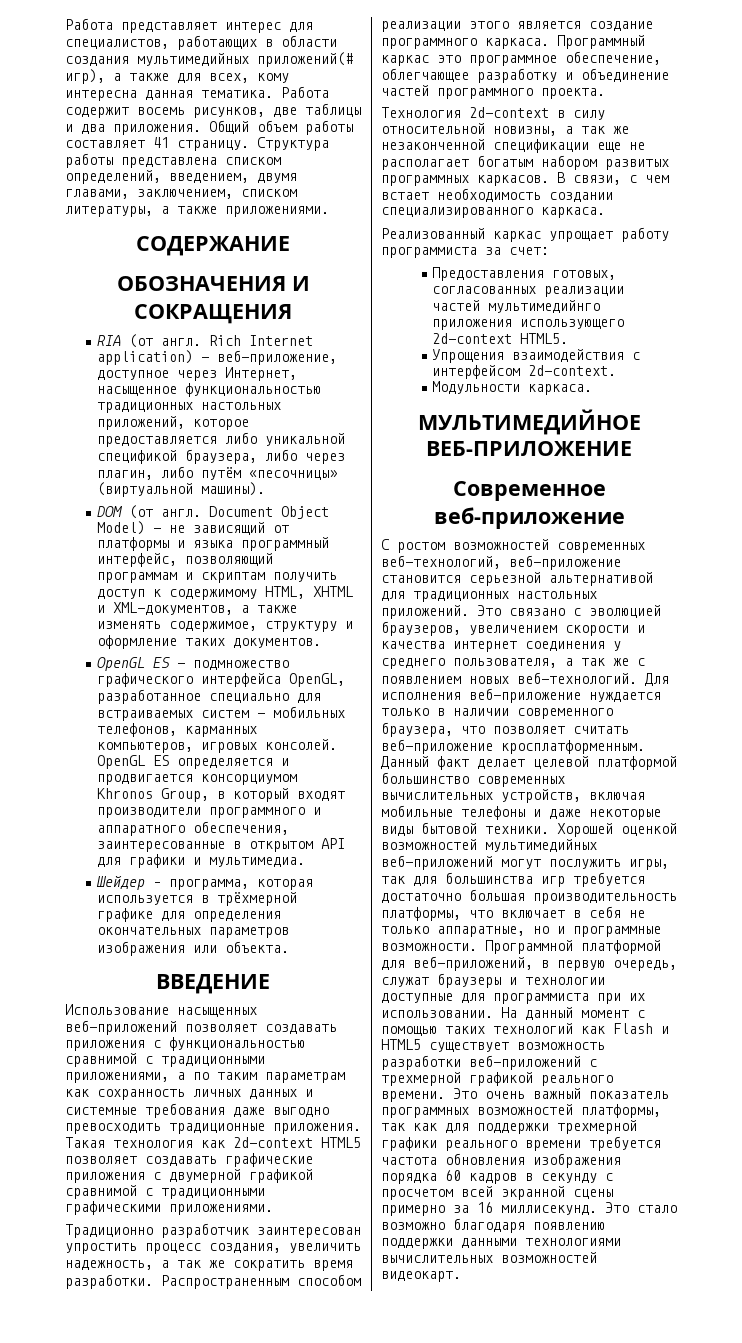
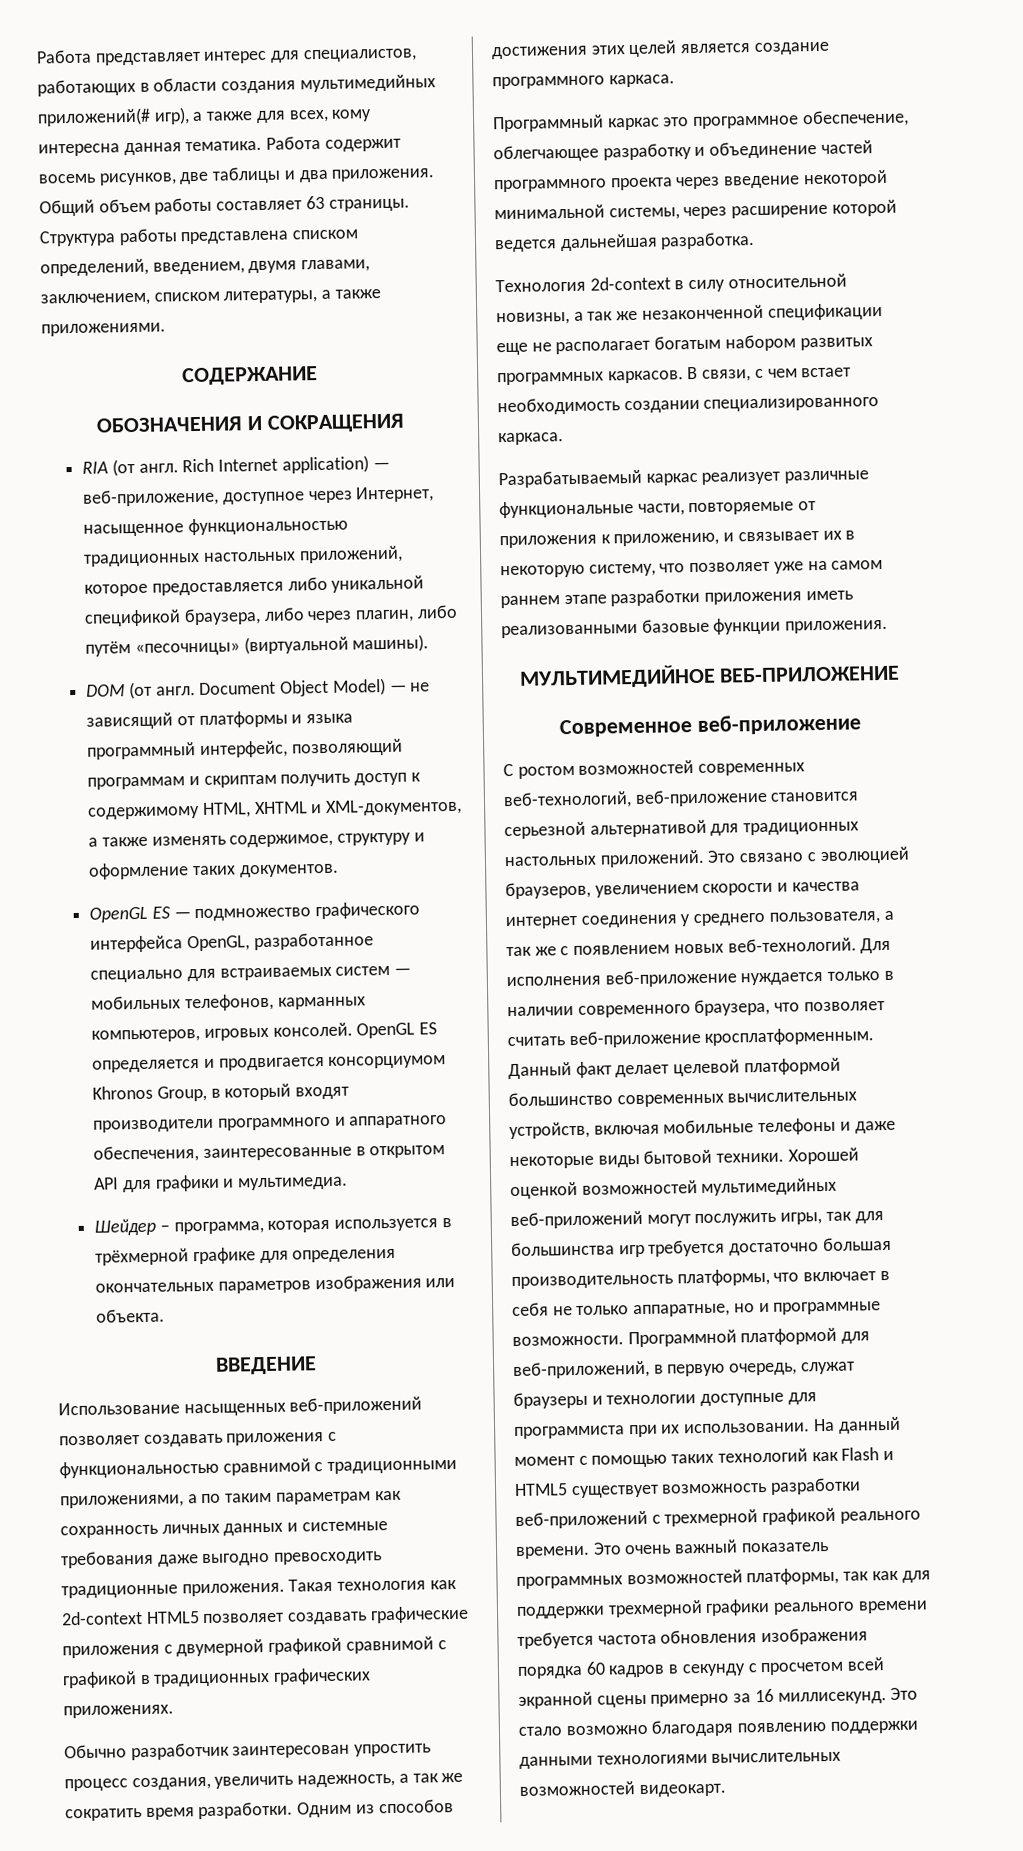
[153,137,249,151] 41 страницу. -> [305,195,410,212] 63 страницы.
[161,1188,265,1199] [65,1201,273,1215] [65,1224,153,1238] традиционными графическими приложениями. // Традиционно -> [62,1667,372,1689] [63,1704,174,1719] [64,1744,127,1759] графикой в традиционных графических приложениях. // Обычно
[161,1274,361,1289] [381,21,509,32] Распространенным способом реализации этого -> [297,1799,454,1818] [491,40,678,60] Одним из способов достижения этих целей
(549, 43) none -> (675, 81) //
[541,88,605,99] проекта. -> [610,169,888,191] [494,199,897,221] [494,232,756,253] проекта через введение некоторой минимальной системы, через расширение которой ведется дальнейшая разработка.
[381,227,669,242] [381,247,549,258] [432,267,617,281] [432,286,625,297] [432,300,601,313] [432,319,625,330] [432,333,569,344] [432,349,641,363] [432,365,617,379] [432,381,593,395] Реализованный каркас упрощает работу программиста за счет: // Предоставления готовых, согласованных реализации частей мультимедийнго приложения использующего 2d-context HTML5. // Упрощения взаимодействия с интерфейсом 2d-context. // Модульности каркаса. -> [498,469,870,489] [499,499,817,519] [499,530,856,549] [500,559,884,579] [500,588,853,609] [501,617,889,639] Разрабатываемый каркас реализует различные функциональные части, повторяемые от приложения к приложению, и связывает их в некоторую систему, что позволяет уже на самом раннем этапе разработки приложения иметь реализованными базовые функции приложения.

